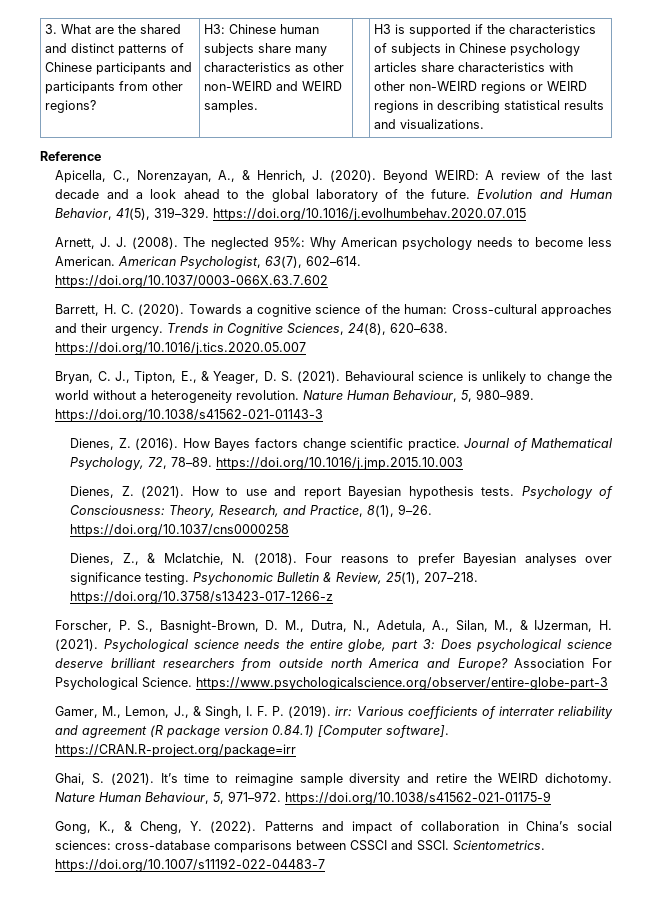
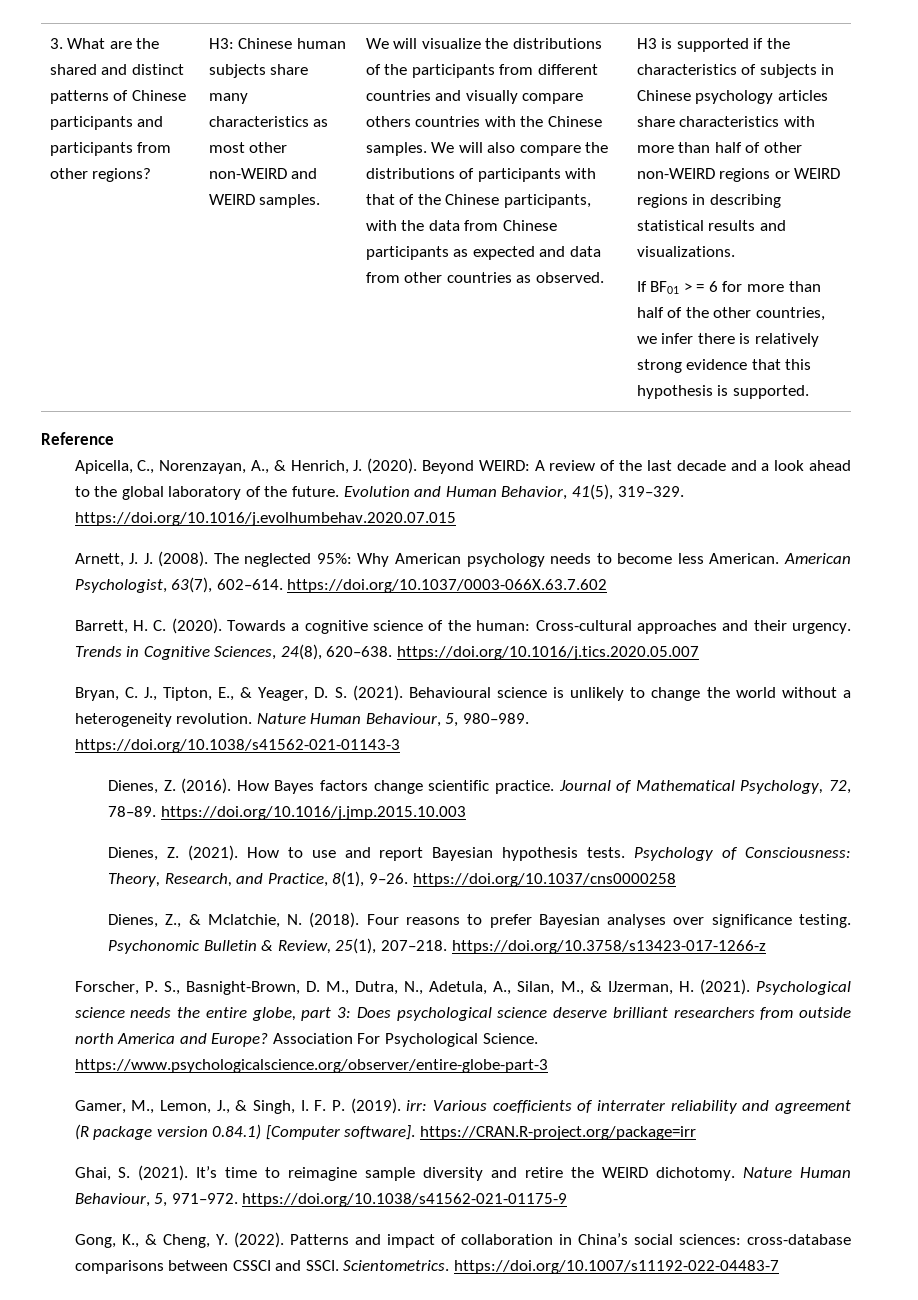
(310, 68) none -> [208,142,245,153] most
(259, 106) none -> [365,38,602,49] [365,64,598,78] [365,90,584,104] [365,116,602,127] [365,142,609,156] [365,168,597,182] [365,194,591,208] [365,220,557,231] [365,246,601,260] [365,272,604,283] We will visualize the distributions of the participants from different countries and visually compare others countries with the Chinese samples. We will also compare the distributions of participants with that of the Chinese participants, with the data from Chinese participants as expected and data from other countries as observed.
(574, 67) none -> [636,142,761,153] more than half of
(485, 124) none -> [636,281,821,294] [636,307,825,321] [636,333,819,347] [636,359,812,373] [636,385,809,399] // If BF01 > = 6 for more than half of the other countries, we infer there is relatively strong evidence that this hypothesis is supported.

